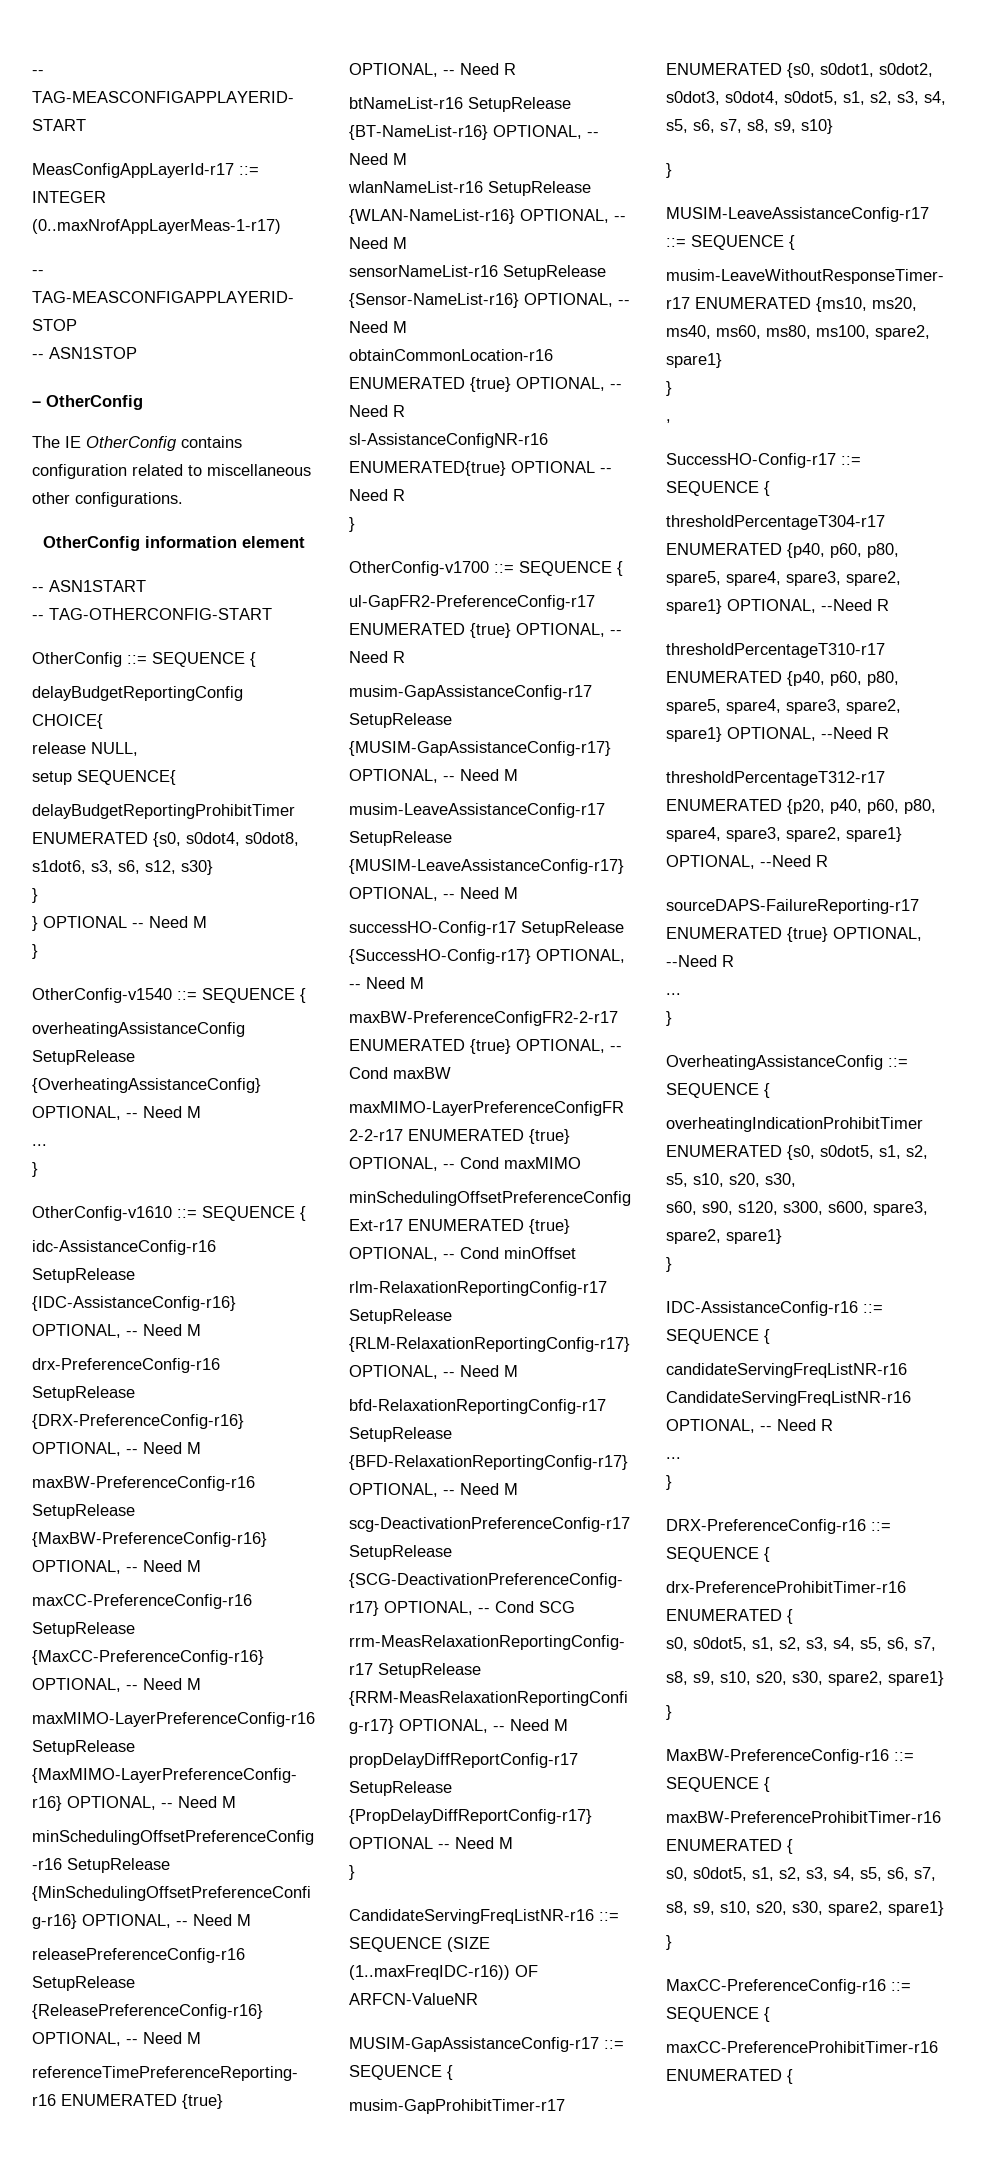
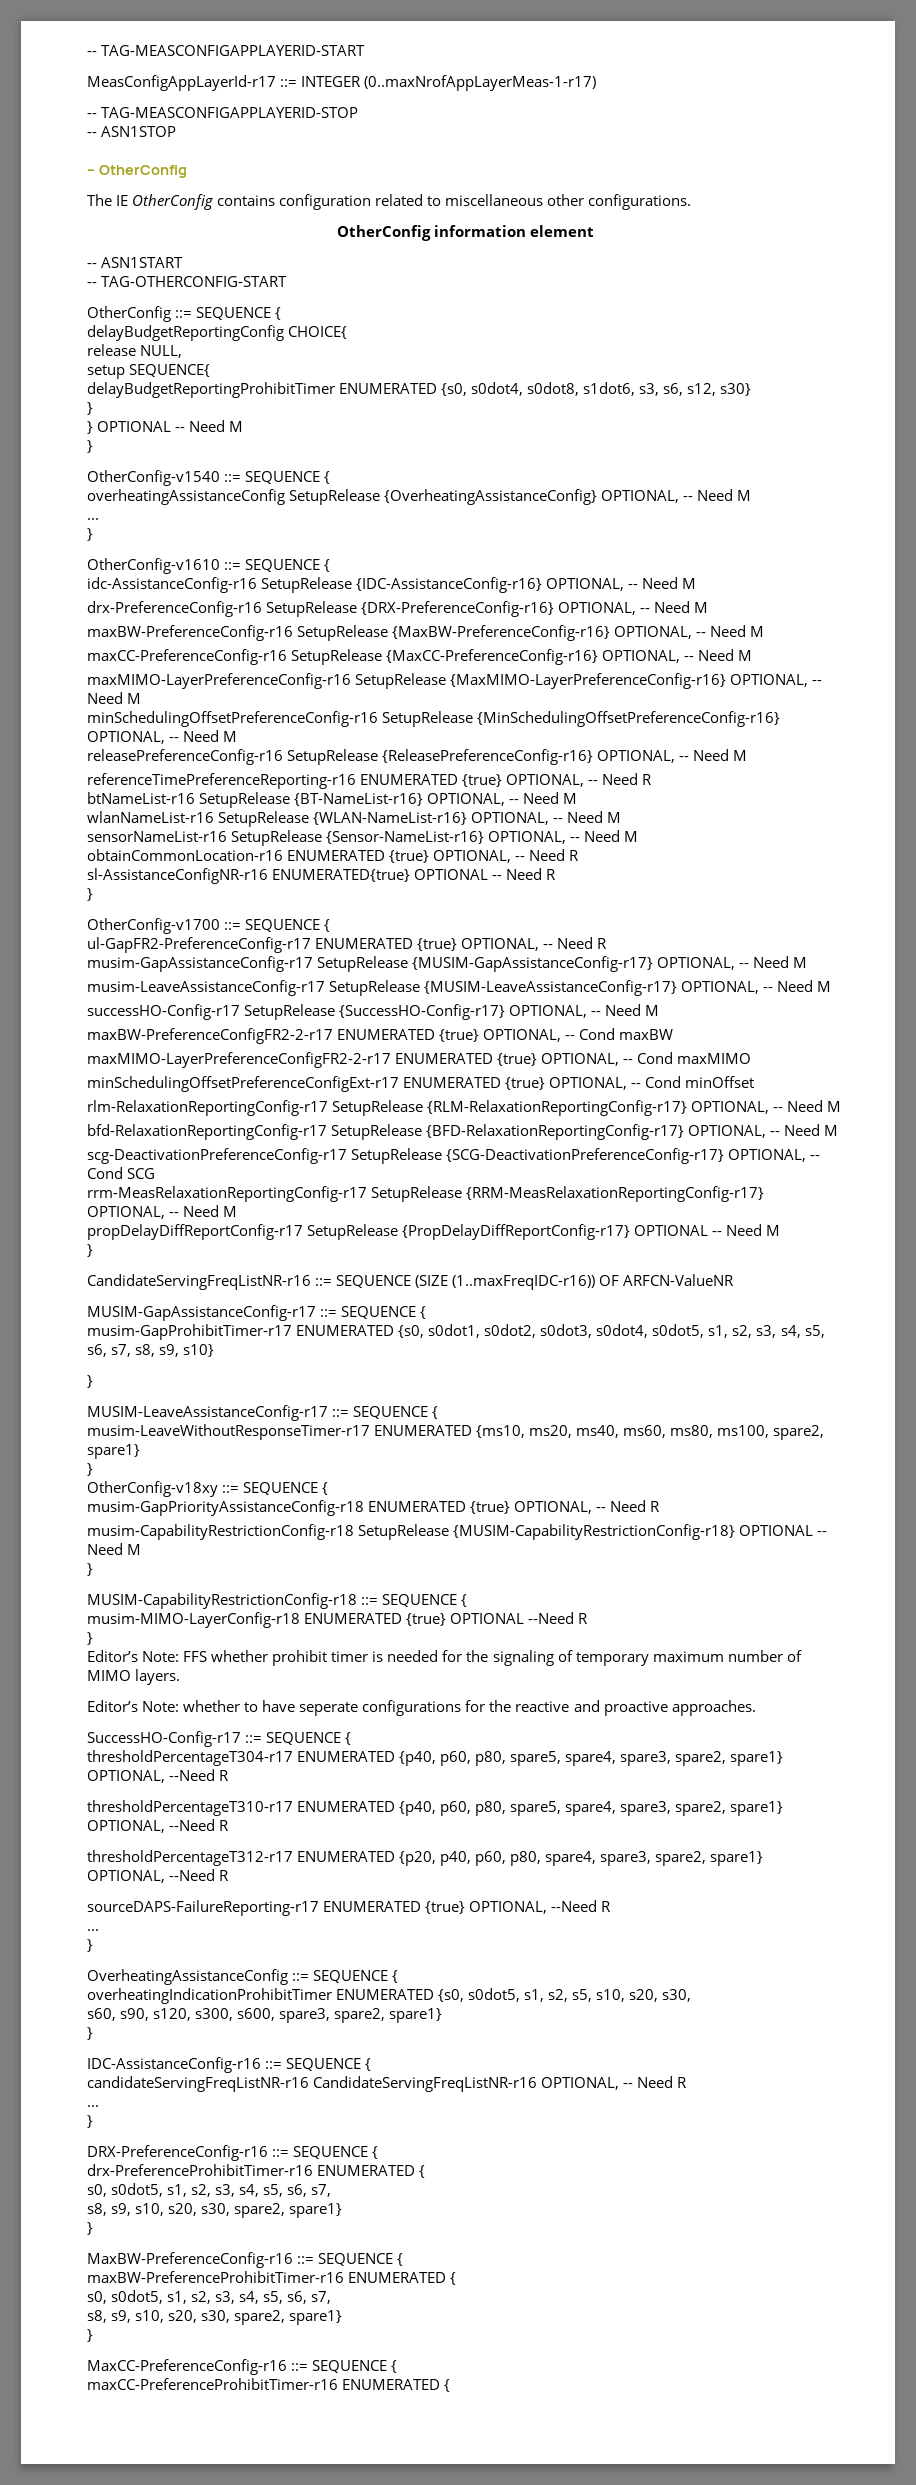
[666,419,671,423] , -> [87,1481,329,1497] [87,1500,661,1516] [87,1524,828,1540] [87,1543,142,1555] [87,1563,93,1576] [87,1593,468,1609] [87,1612,589,1628] [87,1632,93,1645] [87,1650,802,1666] [87,1669,181,1685] [87,1700,756,1716] OtherConfig-v18xy ::= SEQUENCE { // musim-GapPriorityAssistanceConfig-r18 ENUMERATED {true} OPTIONAL, -- Need R // musim-CapabilityRestrictionConfig-r18 SetupRelease {MUSIM-CapabilityRestrictionConfig-r18} OPTIONAL -- Need M // } // MUSIM-CapabilityRestrictionConfig-r18 ::= SEQUENCE { // musim-MIMO-LayerConfig-r18 ENUMERATED {true} OPTIONAL --Need R // } // Editor’s Note: FFS whether prohibit timer is needed for the signaling of temporary maximum number of MIMO layers. // Editor’s Note: whether to have seperate configurations for the reactive and proactive approaches.

